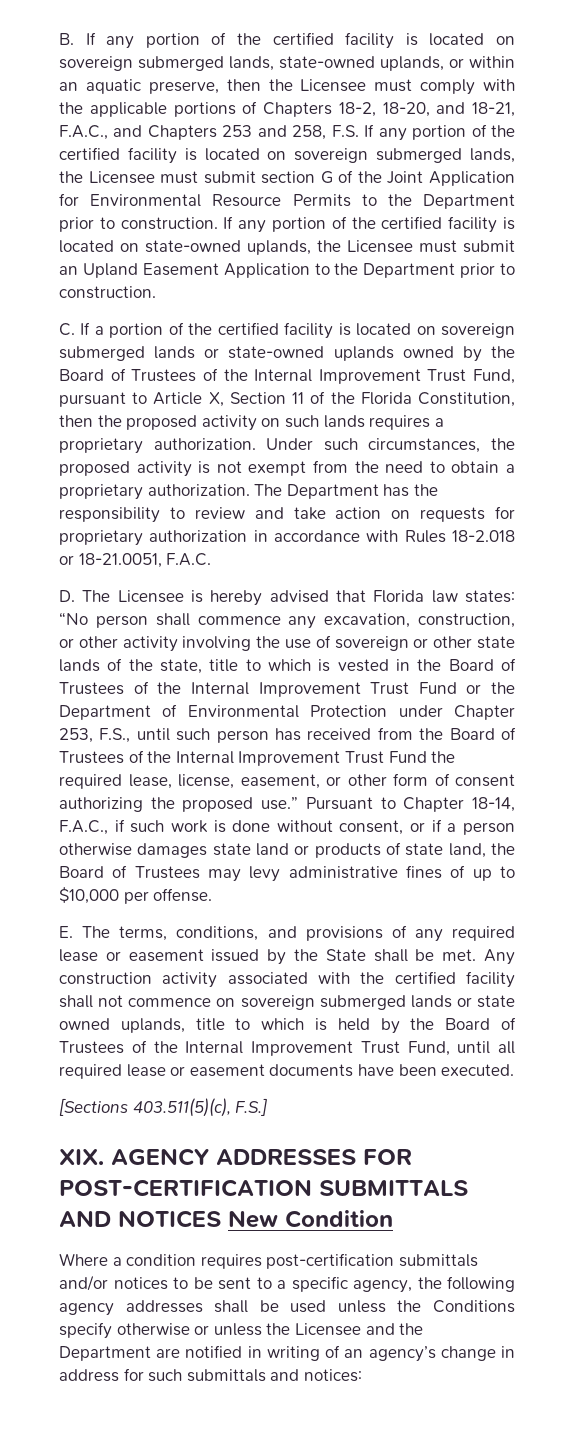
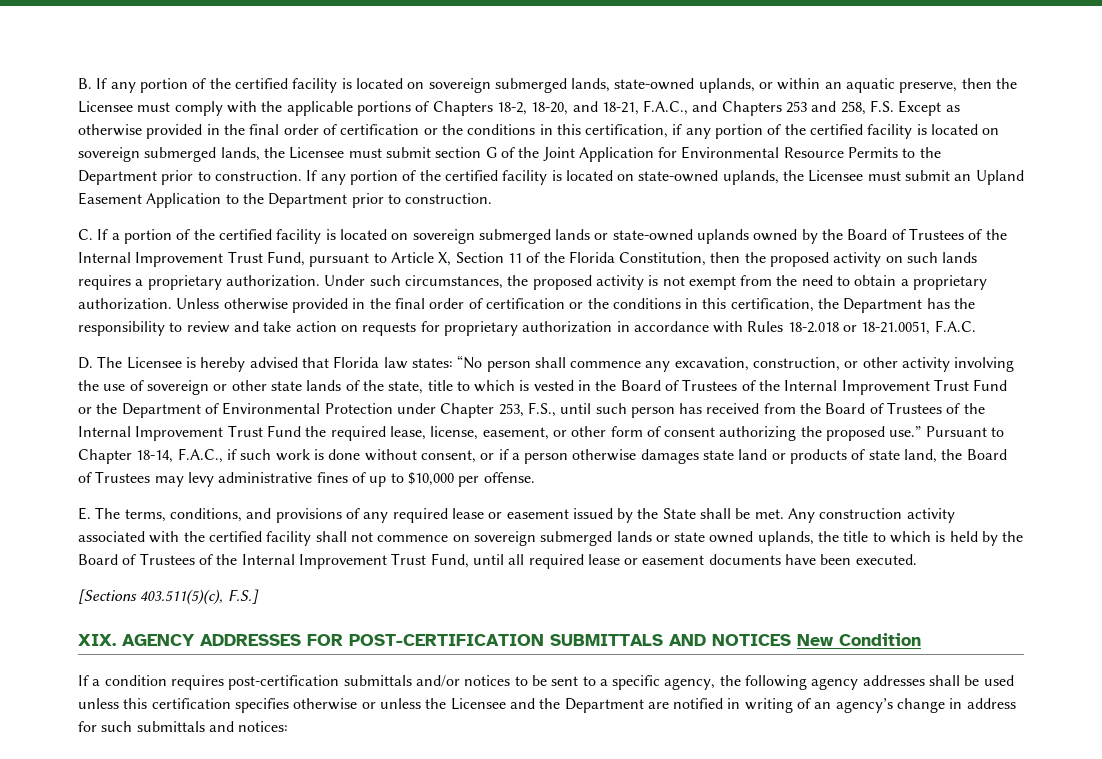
[364,124,375,137] If -> [898,100,960,116] [78,124,683,139] Except as otherwise provided in the final order of certification or the conditions in this certification, if
[254,484,283,496] The -> [176,298,840,313] Unless otherwise provided in the final order of certification or the conditions in this certification, the
(185, 1025) none -> [818,531,840,542] the
[59,1253,108,1266] Where -> [78,675,89,686] If
[397,1300,515,1313] [59,1322,112,1339] the Conditions specify -> [123,698,289,713] this certification specifies

